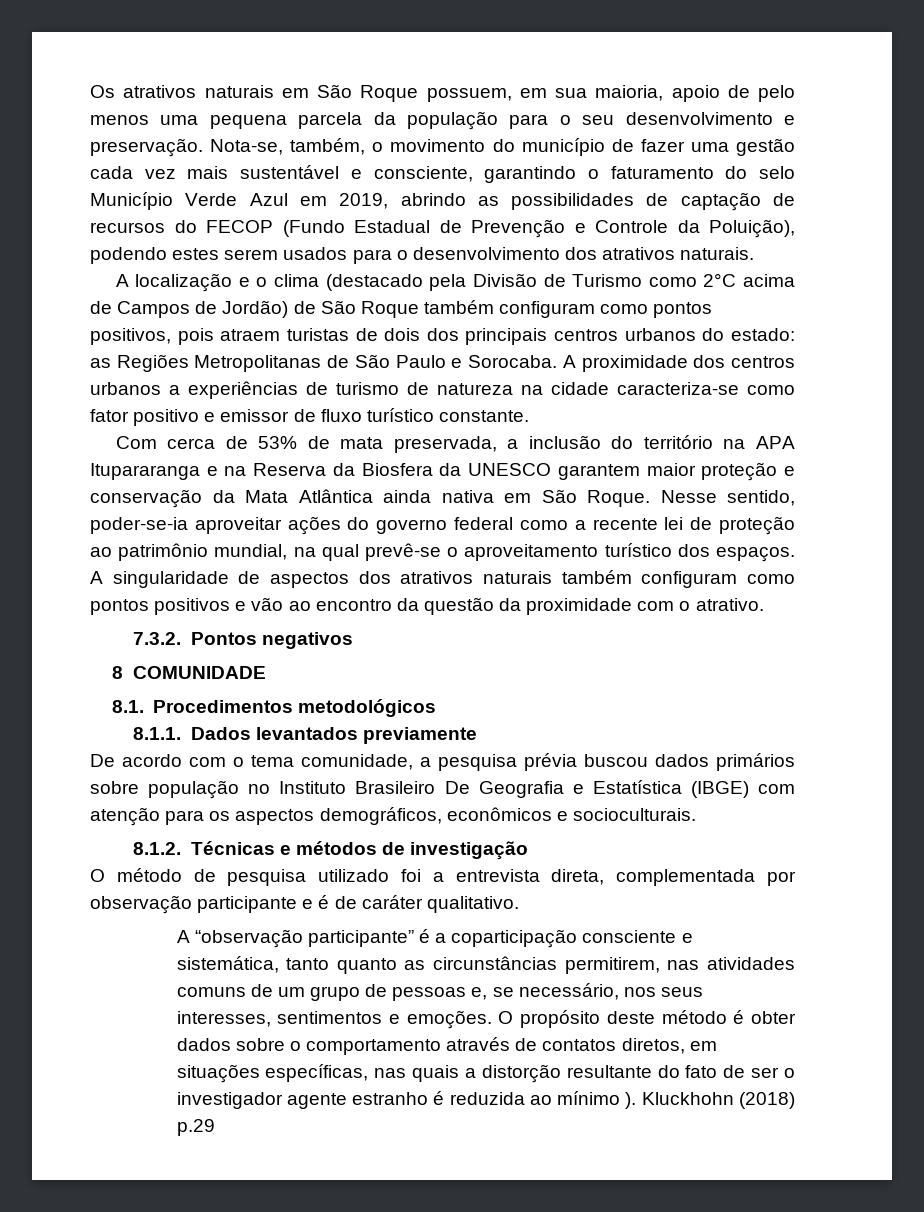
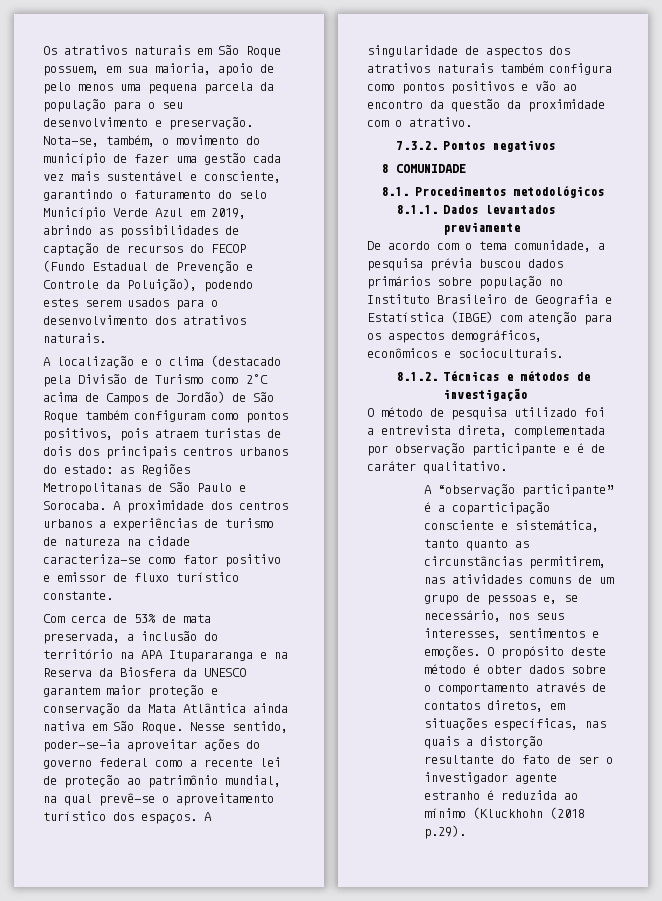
[641,571,738,588] configuram -> [549,63,612,75] configura
[444,781,470,794] De -> [514,295,528,304] de
[625,1092,795,1109] [176,1119,215,1136] ). Kluckhohn (2018) p.29 -> [473,807,586,819] [424,825,467,839] (Kluckhohn (2018 p.29).

